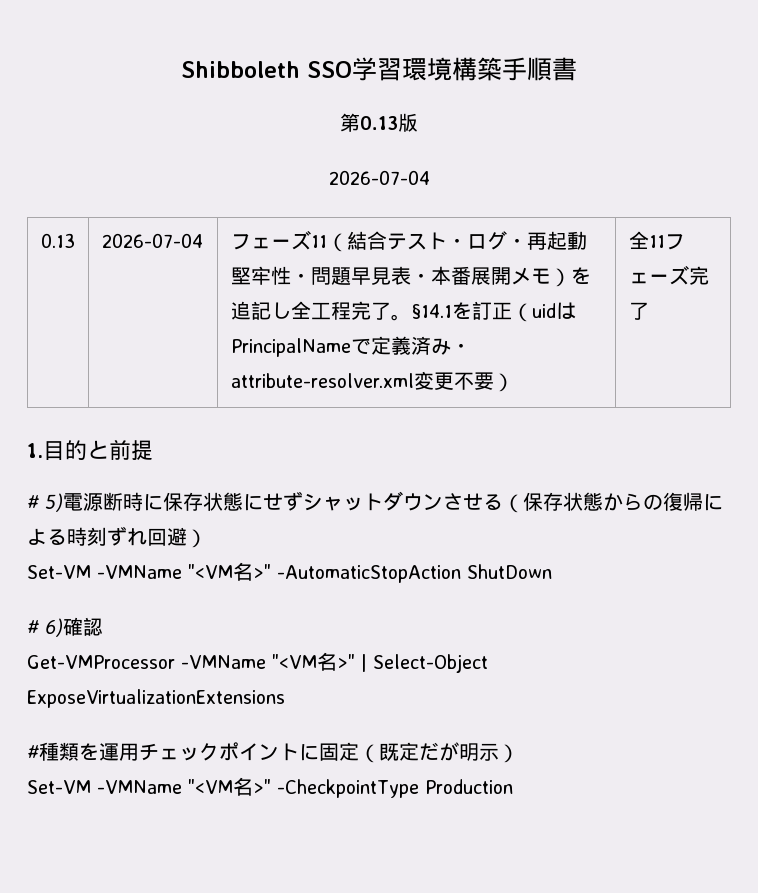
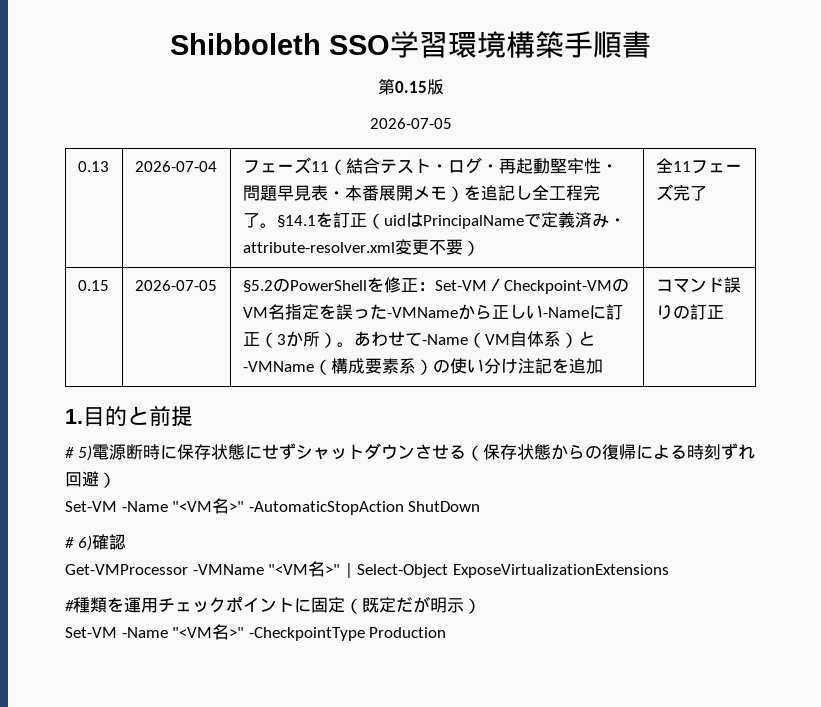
[360,116,398,130] 0.13 -> [394,81,427,93] 0.15
[328,170,430,185] 2026-07-04 -> [369,118,452,129] 2026-07-05
(649, 311) none -> [77,280,109,291] [134,280,217,291] [242,277,629,294] [242,304,623,320] [242,331,595,348] [242,358,603,375] [655,277,741,293] [655,304,724,320] // 0.15 | 2026-07-05 | §5.2のPowerShellを修正：Set-VM／Checkpoint-VMのVM名指定を誤った-VMNameから正しい-Nameに訂正（3か所）。あわせて-Name（VM自体系）と-VMName（構成要素系）の使い分け注記を追加 | コマンド誤りの訂正
[97,565,182,579] -VMName -> [121,501,168,512] -Name
[97,780,182,794] -VMName -> [121,627,168,638] -Name

